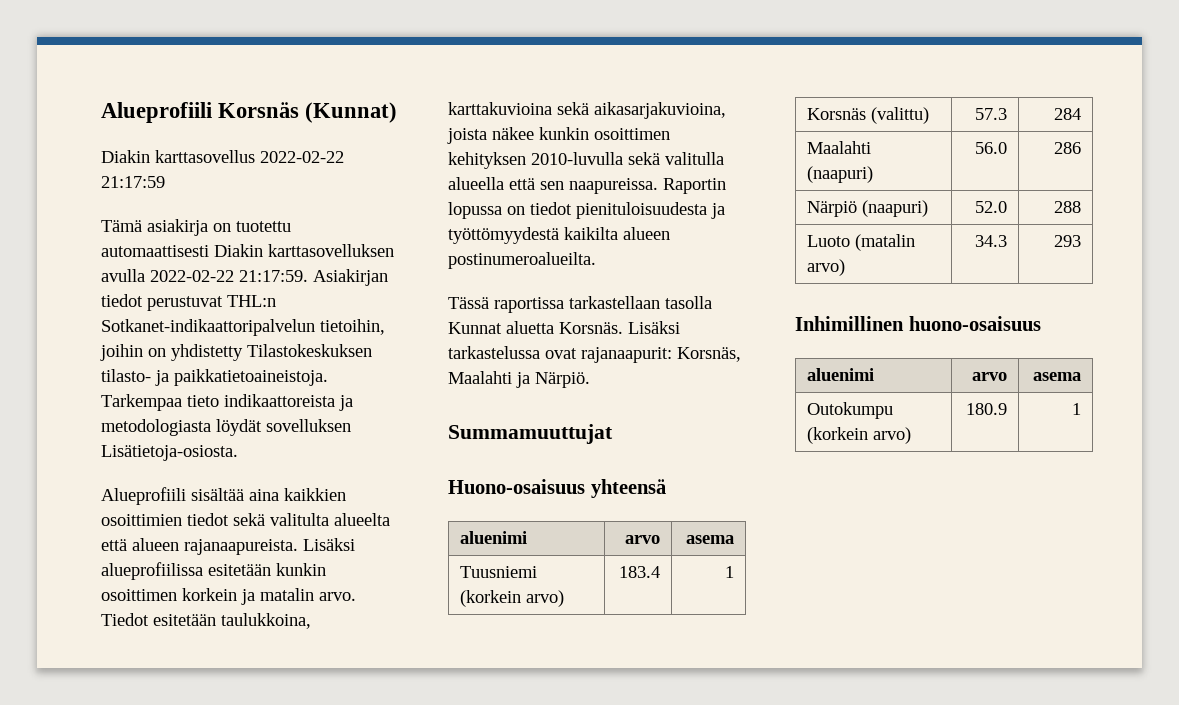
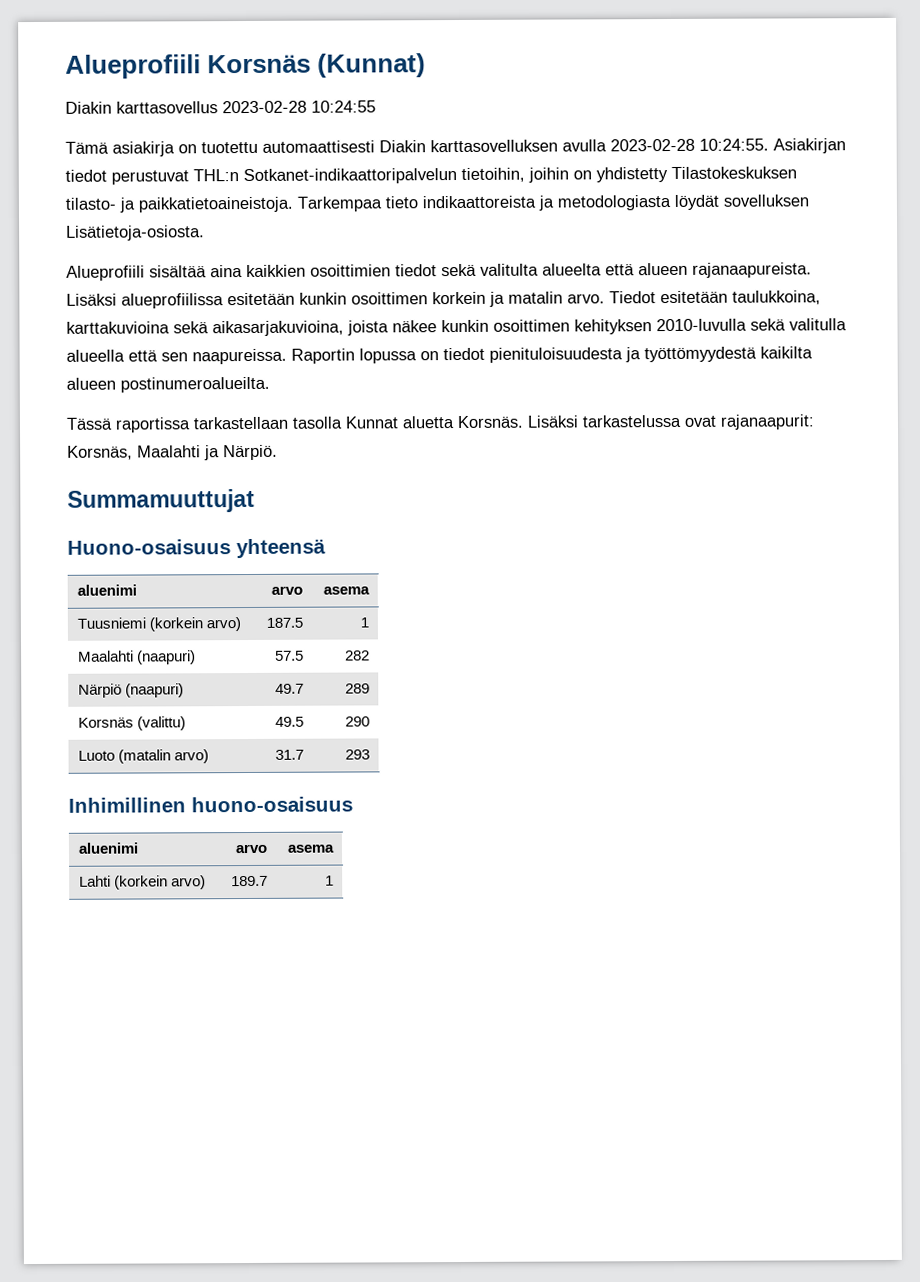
[260,151,344,163] [101,176,165,188] 2022-02-22 21:17:59 -> [222,100,376,114] 2023-02-28 10:24:55
[150,270,308,282] 2022-02-22 21:17:59. -> [610,138,769,152] 2023-02-28 10:24:55.
[618,566,660,578] 183.4 -> [265,617,303,628] 187.5
[807,107,930,124] [974,108,1007,120] [1053,108,1081,120] [807,141,872,154] [807,166,874,183] [974,142,1007,154] [1053,142,1081,154] [807,200,929,217] [974,201,1007,213] [1053,201,1081,213] Korsnäs (valittu) | 57.3 | 284 // Maalahti (naapuri) | 56.0 | 286 // Närpiö (naapuri) | 52.0 | 288 -> [78,650,197,665] [274,650,304,661] [344,650,370,661] [78,683,185,698] [274,683,304,694] [344,683,370,694] [78,716,187,731] [274,716,304,727] [344,716,370,727] Maalahti (naapuri) | 57.5 | 282 // Närpiö (naapuri) | 49.7 | 289 // Korsnäs (valittu) | 49.5 | 290
[974,235,1007,247] 34.3 -> [274,749,304,760] 31.7
[807,402,894,419] [807,427,912,444] [965,403,1007,415] Outokumpu (korkein arvo) | 180.9 -> [79,875,207,890] [230,875,268,887] Lahti (korkein arvo) | 189.7

